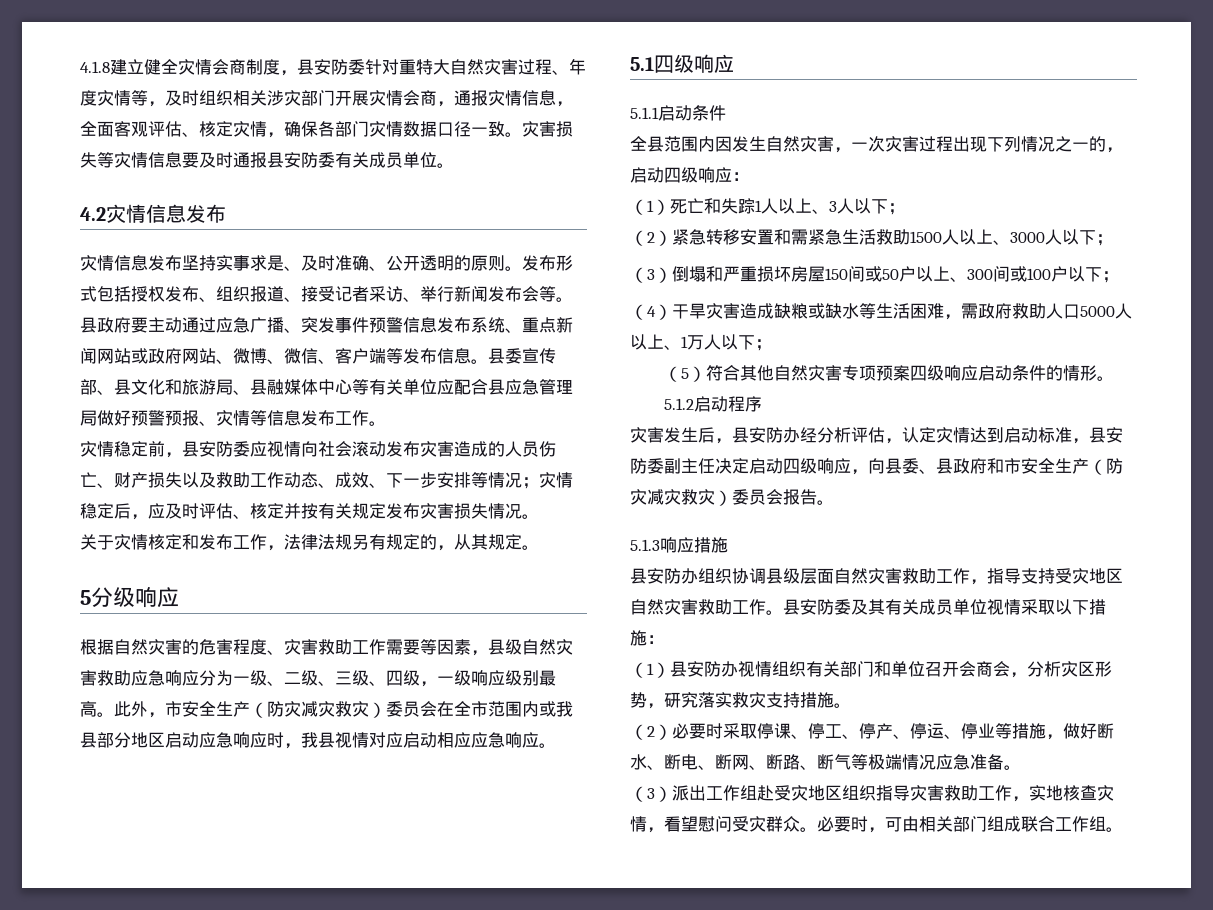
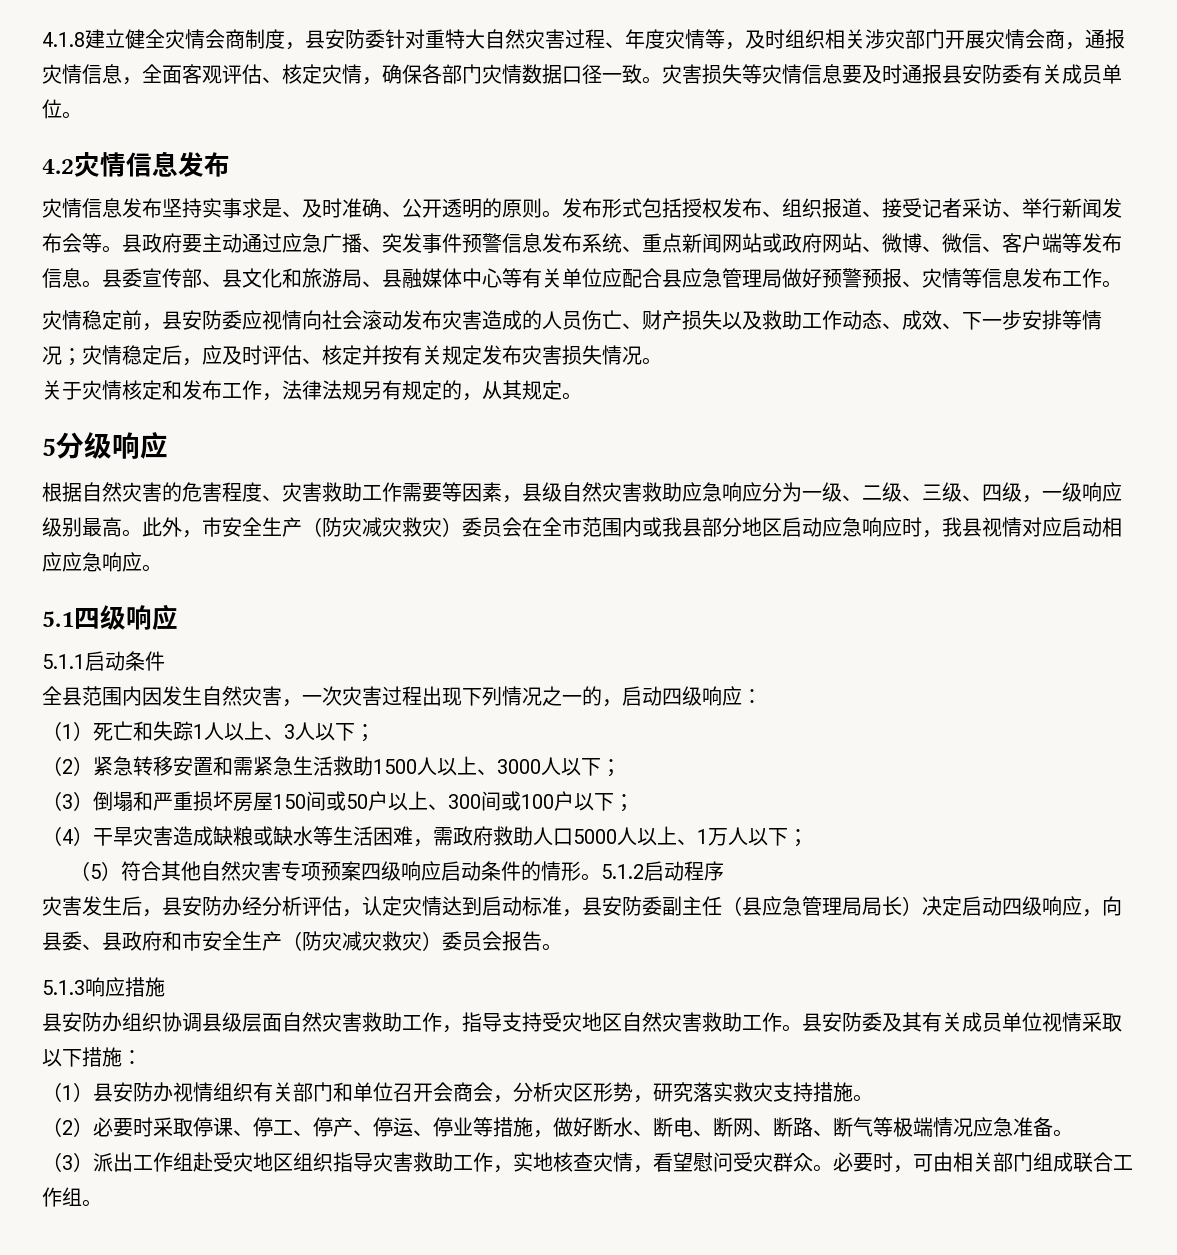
(715, 466) none -> [722,896,922,916] （县应急管理局局长）

